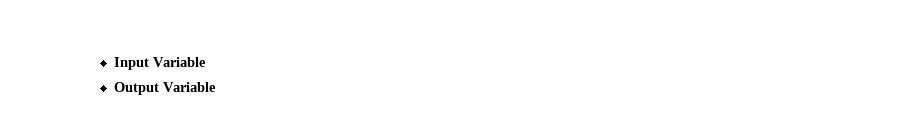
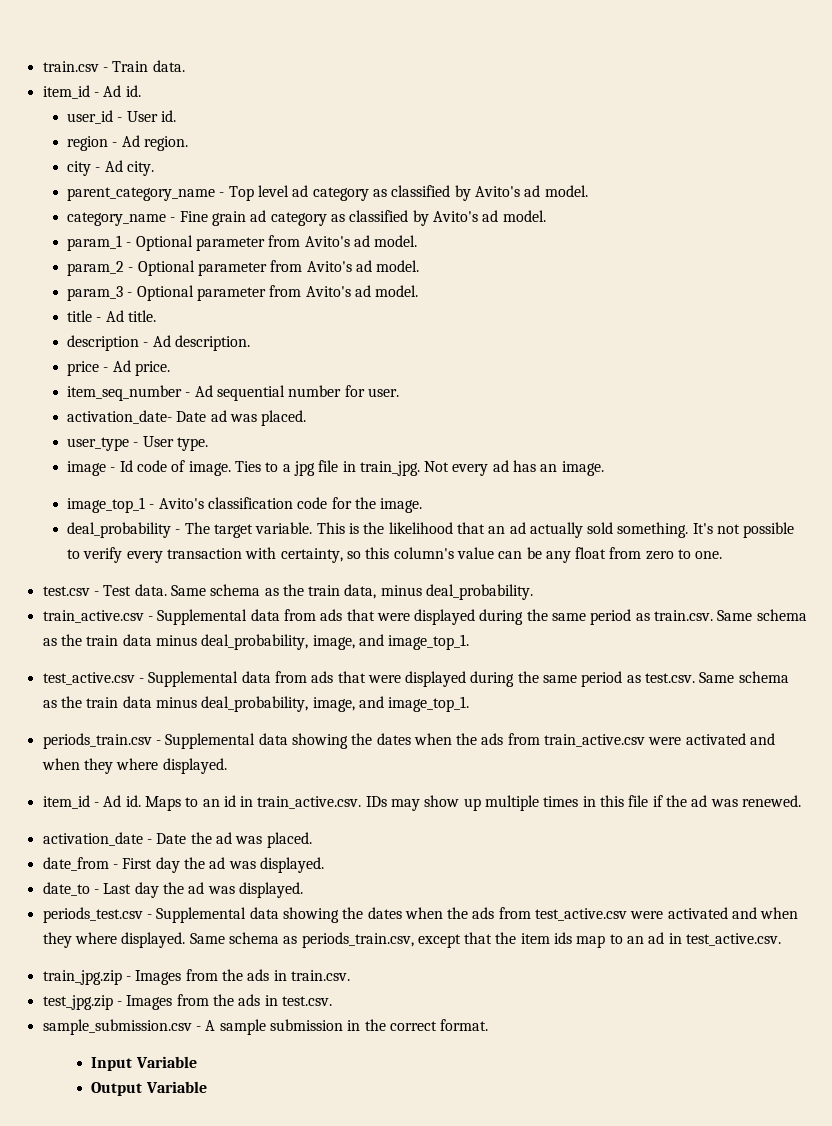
(114, 63) none -> [42,60,185,72] [42,85,141,99] [66,110,176,124] [66,135,188,151] [66,160,154,176] [66,185,588,201] [66,210,546,226] [66,235,418,251] [66,260,420,276] [66,285,419,301] [66,310,156,322] [66,335,250,351] [66,360,170,376] [66,385,399,401] [66,410,307,426] [66,436,208,451] [66,460,604,476] [66,497,423,513] [66,522,795,538] [66,547,723,563] [42,584,534,600] [42,609,807,625] [42,634,470,650] [42,671,789,687] [42,696,470,712] [42,733,776,749] [41,758,227,774] [42,795,801,811] [42,832,312,848] [42,857,324,873] [42,882,303,898] [42,907,799,923] [42,932,782,948] [42,969,350,985] [42,994,332,1010] [42,1019,489,1035] train.csv - Train data. // item_id - Ad id. // user_id - User id. // region - Ad region. // city - Ad city. // parent_category_name - Top level ad category as classified by Avito's ad model. // category_name - Fine grain ad category as classified by Avito's ad model. // param_1 - Optional parameter from Avito's ad model. // param_2 - Optional parameter from Avito's ad model. // param_3 - Optional parameter from Avito's ad model. // title - Ad title. // description - Ad description. // price - Ad price. // item_seq_number - Ad sequential number for user. // activation_date- Date ad was placed. // user_type - User type. // image - Id code of image. Ties to a jpg file in train_jpg. Not every ad has an image. // image_top_1 - Avito's classification code for the image. // deal_probability - The target variable. This is the likelihood that an ad actually sold something. It's not possible to verify every transaction with certainty, so this column's value can be any float from zero to one. // test.csv - Test data. Same schema as the train data, minus deal_probability. // train_active.csv - Supplemental data from ads that were displayed during the same period as train.csv. Same schema as the train data minus deal_probability, image, and image_top_1. // test_active.csv - Supplemental data from ads that were displayed during the same period as test.csv. Same schema as the train data minus deal_probability, image, and image_top_1. // periods_train.csv - Supplemental data showing the dates when the ads from train_active.csv were activated and when they where displayed. // item_id - Ad id. Maps to an id in train_active.csv. IDs may show up multiple times in this file if the ad was renewed. // activation_date - Date the ad was placed. // date_from - First day the ad was displayed. // date_to - Last day the ad was displayed. // periods_test.csv - Supplemental data showing the dates when the ads from test_active.csv were activated and when they where displayed. Same schema as periods_train.csv, except that the item ids map to an ad in test_active.csv. // train_jpg.zip - Images from the ads in train.csv. // test_jpg.zip - Images from the ads in test.csv. // sample_submission.csv - A sample submission in the correct format. //

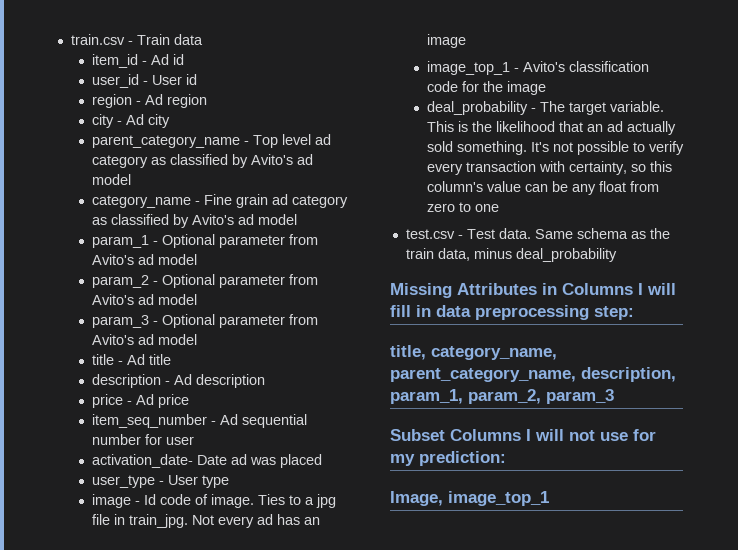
[152,60,185,72] [42,85,141,99] data. // item_id - Ad id. -> [173,34,203,45] [91,54,184,68] data // item_id - Ad id
[160,110,176,122] id. -> [185,74,197,85] id
[143,136,188,151] region. -> [166,94,207,108] region
[126,161,154,176] city. -> [147,114,170,128] city
[544,185,588,197] model. -> [91,174,131,185] model
[502,210,546,222] model. -> [257,214,297,225] model
[374,235,418,247] model. -> [157,254,197,265] model
[376,260,420,272] model. -> [157,294,197,305] model
[375,285,419,297] model. -> [157,334,197,345] model
[127,310,156,322] title. -> [148,354,171,365] title
[174,335,250,351] description. -> [195,374,265,388] description
[134,361,170,376] price. -> [157,394,189,408] price
[367,388,399,397] user. -> [165,436,194,445] user
[261,410,307,426] placed. -> [279,454,322,468] placed
[176,437,208,451] type. -> [201,475,229,488] type
[561,461,604,476] image. -> [426,34,466,48] image
[380,498,423,513] image. -> [506,81,546,95] image
[695,551,723,559] one. -> [474,204,499,212] one
[426,584,534,600] [42,609,807,625] [42,634,470,650] [42,671,789,687] [42,696,470,712] [42,733,776,749] [41,758,227,774] [42,795,801,811] [42,832,312,848] [42,857,324,873] [42,882,303,898] [42,907,799,923] [42,932,782,948] [42,969,350,985] [42,994,332,1010] [42,1019,489,1035] [91,1056,197,1071] [91,1081,207,1096] deal_probability. // train_active.csv - Supplemental data from ads that were displayed during the same period as train.csv. Same schema as the train data minus deal_probability, image, and image_top_1. // test_active.csv - Supplemental data from ads that were displayed during the same period as test.csv. Same schema as the train data minus deal_probability, image, and image_top_1. // periods_train.csv - Supplemental data showing the dates when the ads from train_active.csv were activated and when they where displayed. // item_id - Ad id. Maps to an id in train_active.csv. IDs may show up multiple times in this file if the ad was renewed. // activation_date - Date the ad was placed. // date_from - First day the ad was displayed. // date_to - Last day the ad was displayed. // periods_test.csv - Supplemental data showing the dates when the ads from test_active.csv were activated and when they where displayed. Same schema as periods_train.csv, except that the item ids map to an ad in test_active.csv. // train_jpg.zip - Images from the ads in train.csv. // test_jpg.zip - Images from the ads in test.csv. // sample_submission.csv - A sample submission in the correct format. // Input Variable // Output Variable -> [515,248,617,262] [390,283,676,298] [390,305,634,320] [390,345,557,360] [390,367,676,382] [390,389,614,404] [390,429,656,441] [390,451,506,466] [390,491,549,506] deal_probability // Missing Attributes in Columns I will fill in data preprocessing step: // title, category_name, parent_category_name, description, param_1, param_2, param_3 // Subset Columns I will not use for my prediction: // Image, image_top_1

